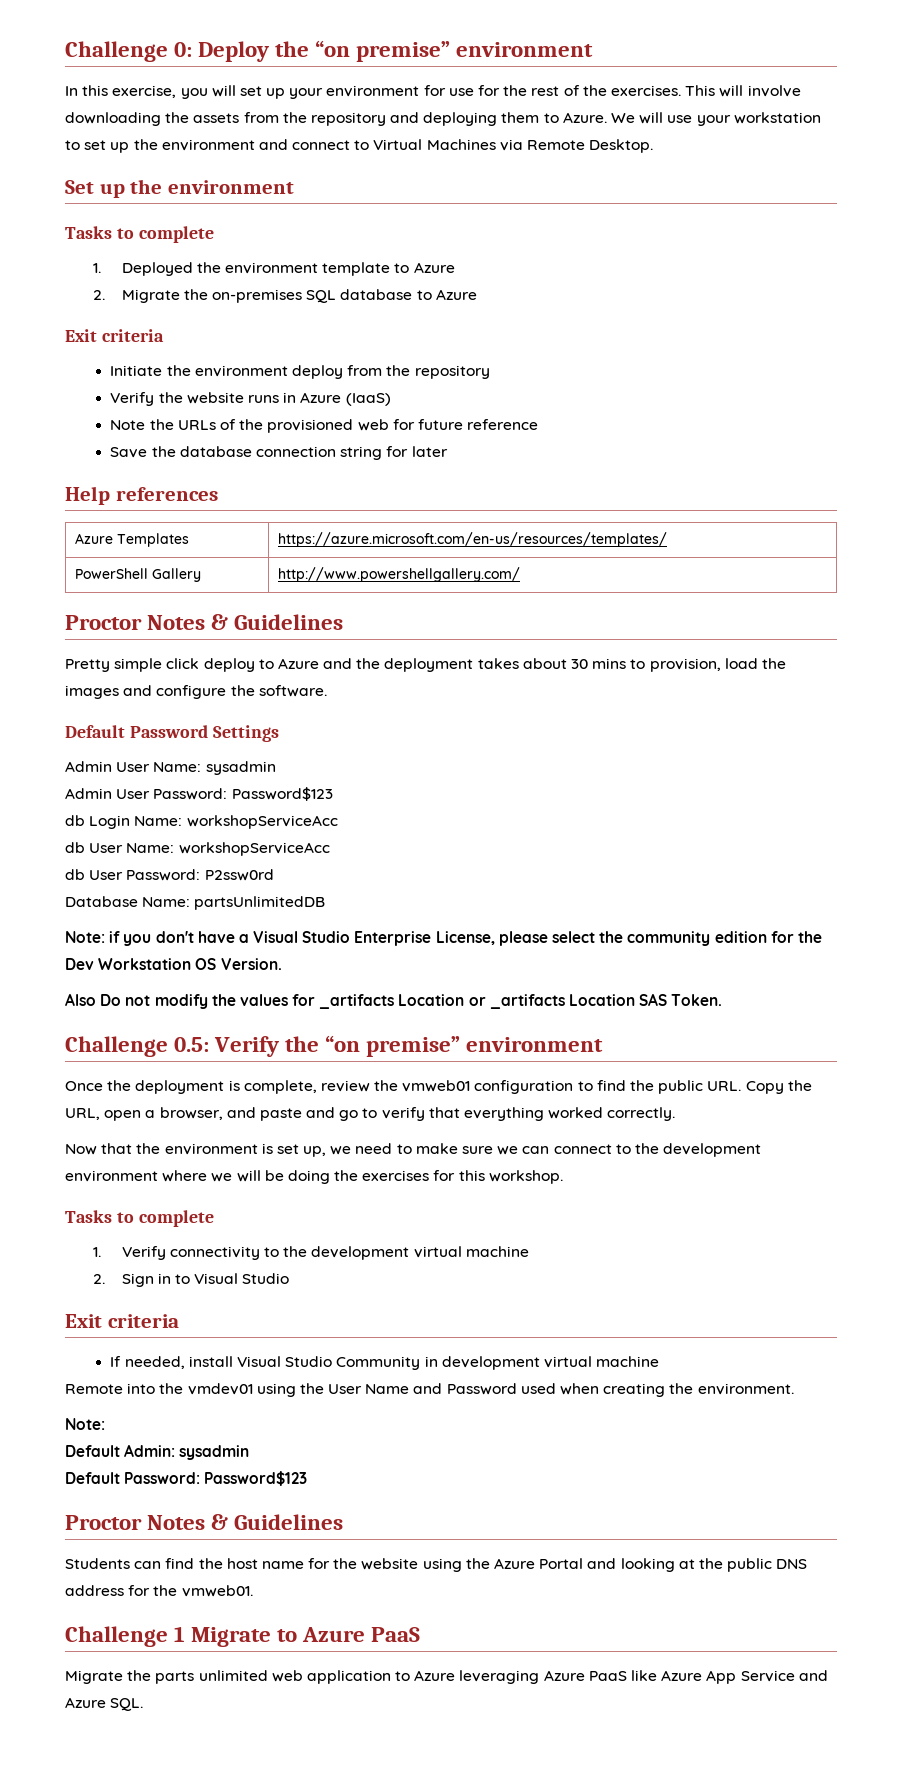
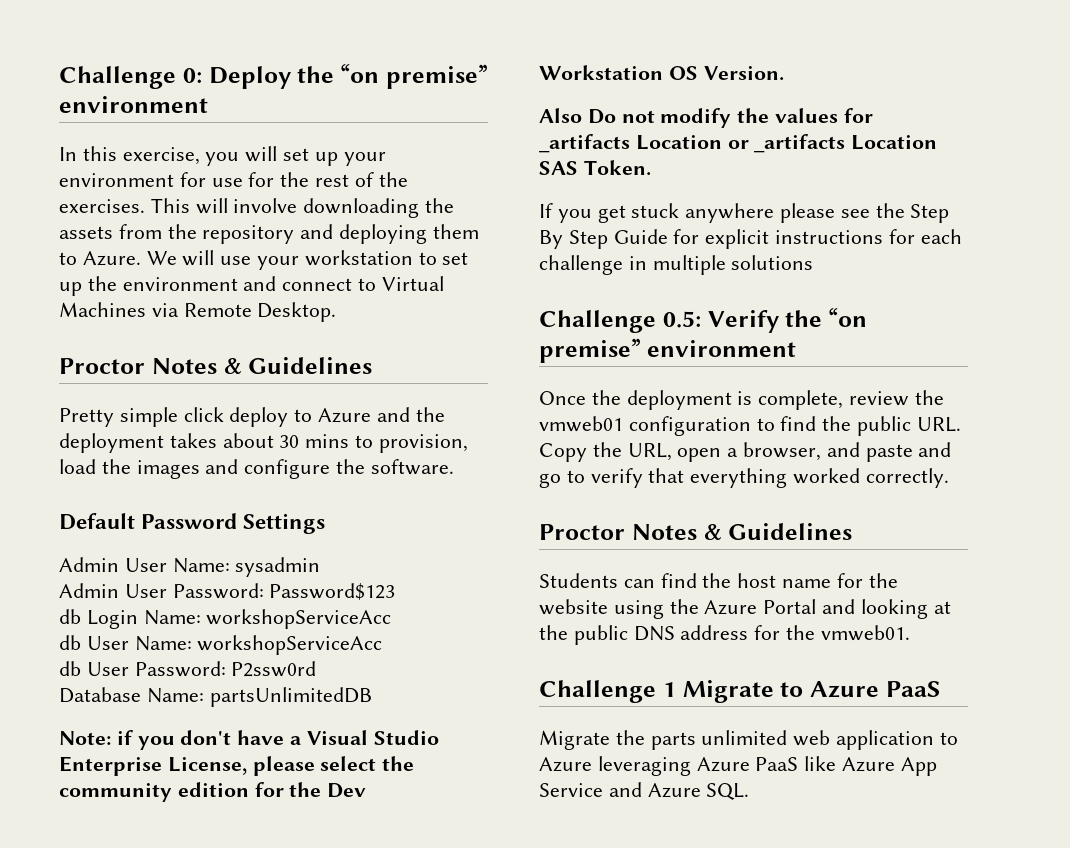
[65,179,294,198] [65,226,214,243] [93,262,455,276] [93,289,477,303] [65,329,164,342] [110,365,490,379] [110,392,391,406] [110,419,539,433] [110,446,448,460] [65,486,218,505] [74,533,189,547] [277,532,667,547] [74,568,201,582] [277,567,520,582] // Set up the environment // Tasks to complete // 1. Deployed the environment template to Azure // 2. Migrate the on-premises SQL database to Azure // Exit criteria // Initiate the environment deploy from the repository // Verify the website runs in Azure (IaaS) // Note the URLs of the provisioned web for future reference // Save the database connection string for later // Help references // Azure Templates | https://azure.microsoft.com/en-us/resources/templates/ // PowerShell Gallery | http://www.powershellgallery.com/ -> (337, 312) none
(723, 1000) none -> [539,203,950,223] [539,229,962,249] [539,255,814,275] // If you get stuck anywhere please see the Step By Step Guide for explicit instructions for each challenge in multiple solutions
[65,1143,762,1157] [65,1170,563,1184] [65,1210,214,1227] [93,1246,529,1260] [93,1273,290,1287] [65,1314,179,1328] [110,1356,660,1370] [65,1383,794,1397] [65,1418,105,1430] [65,1444,250,1460] [65,1471,308,1486] // Now that the environment is set up, we need to make sure we can connect to the development environment where we will be doing the exercises for this workshop. // Tasks to complete // 1. Verify connectivity to the development virtual machine // 2. Sign in to Visual Studio // Exit criteria // If needed, install Visual Studio Community in development virtual machine // Remote into the vmdev01 using the User Name and Password used when creating the environment. // Note: // Default Admin: sysadmin // Default Password: Password$123 -> (949, 478) none

